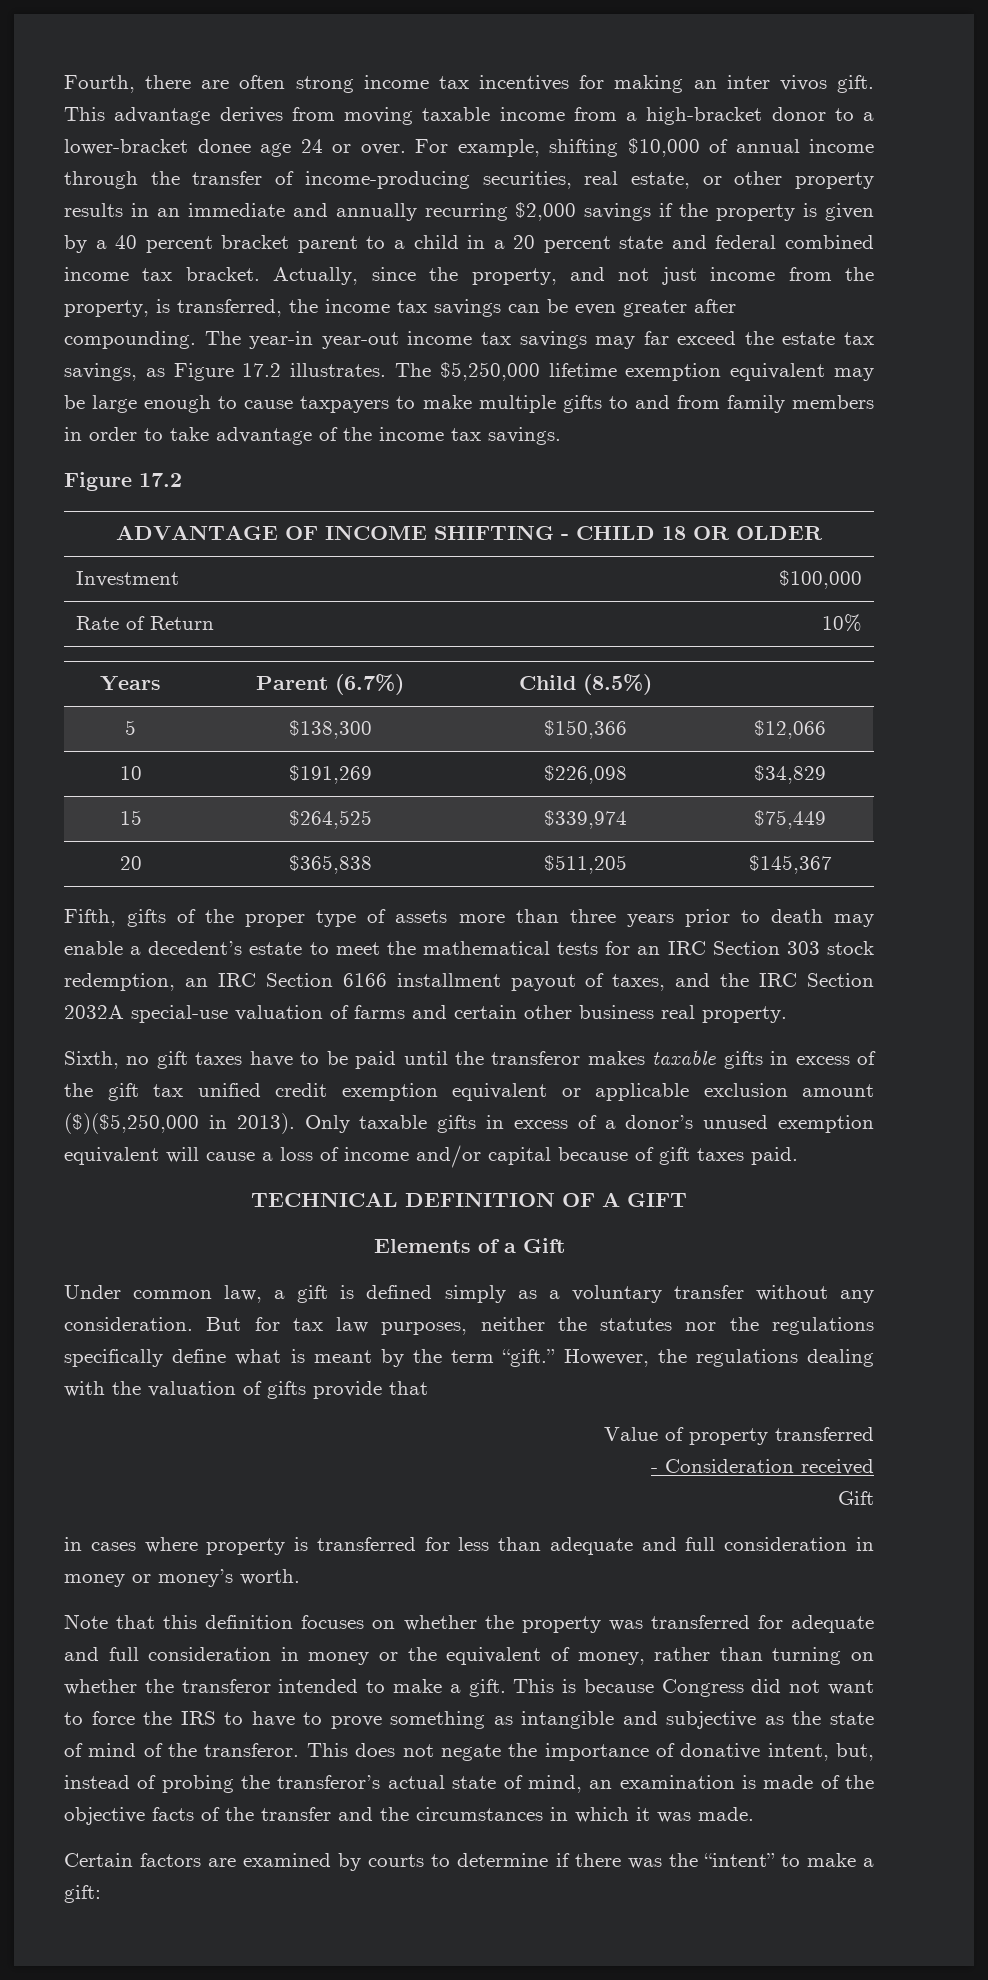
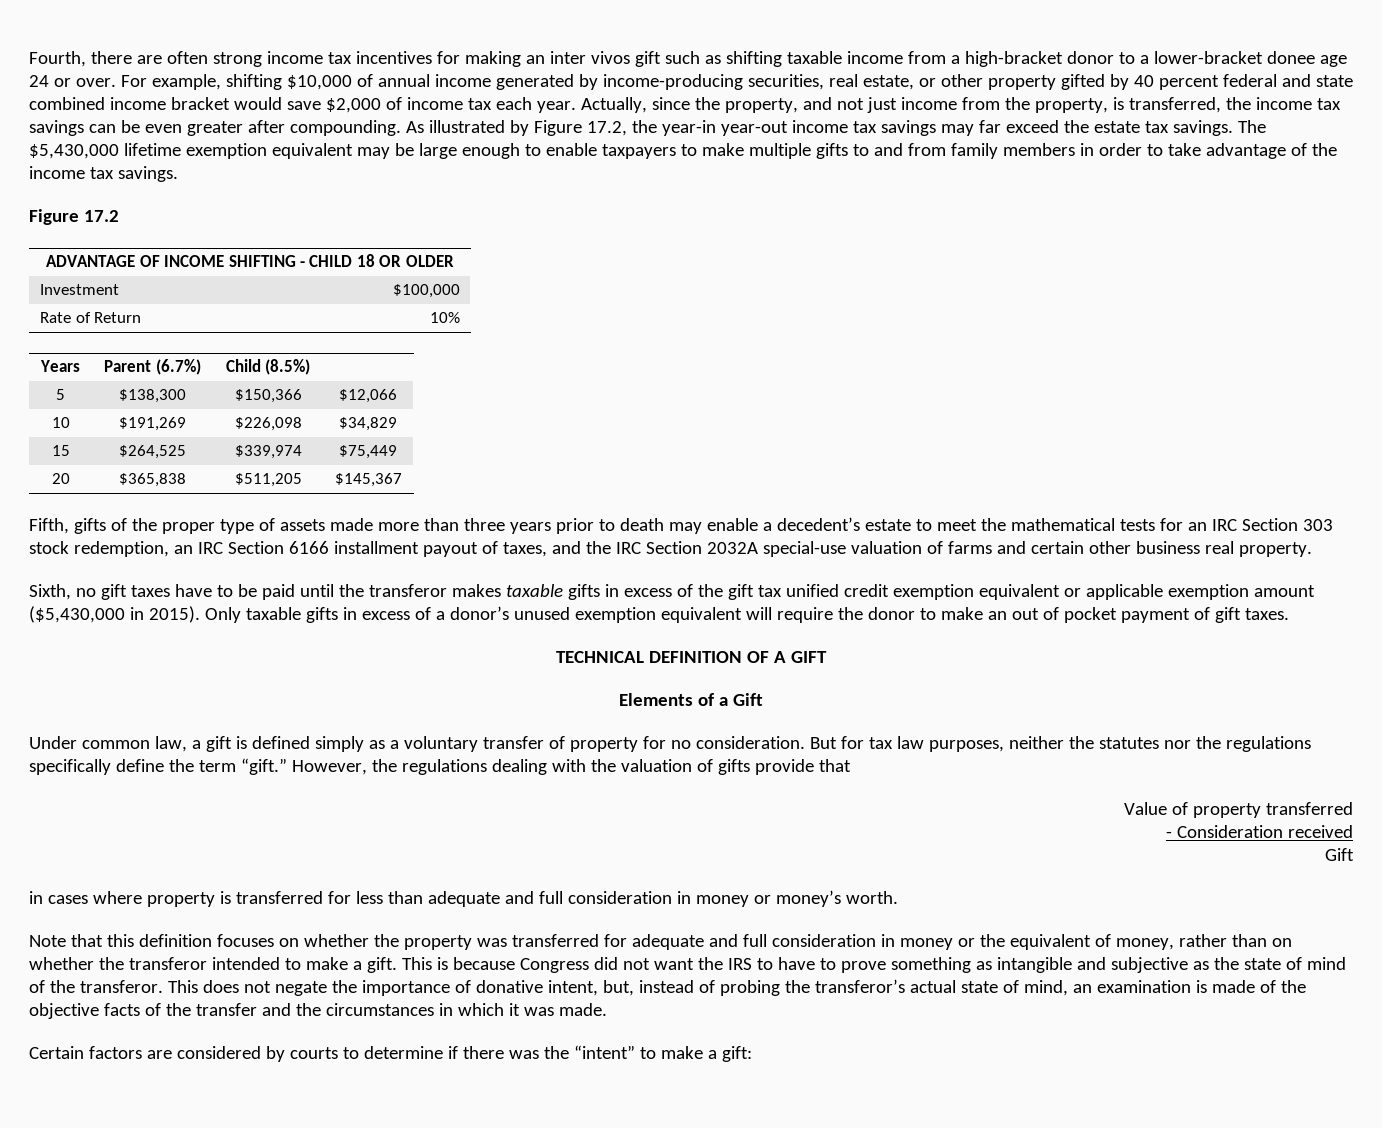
[837,75,875,93] [64,107,413,125] gift. This advantage derives from moving -> [634,51,782,67] gift such as shifting
[64,171,295,189] through the transfer of -> [495,74,598,90] generated by
[64,202,874,221] [64,235,874,253] [64,267,260,281] results in an immediate and annually recurring $2,000 savings if the property is given by a 40 percent bracket parent to a child in a 20 percent state and federal combined income tax bracket. -> [1060,74,1353,90] [29,97,576,113] gifted by 40 percent federal and state combined income bracket would save $2,000 of income tax each year.
[204,331,241,345] The -> [405,120,657,136] As illustrated by Figure 17.2, the
[64,362,540,381] savings, as Figure 17.2 illustrates. The $5,250,000 -> [1172,120,1266,136] [29,144,119,159] savings. The $5,430,000
[244,400,294,409] cause -> [545,143,597,156] enable
(448, 916) none -> [329,518,373,531] made
[703,1083,874,1097] [64,1113,295,1134] exclusion amount ($)($5,250,000 in 2013). -> [1167,584,1315,600] [29,606,200,623] exemption amount ($5,430,000 in 2015).
[206,1145,798,1168] cause a loss of income and/or capital because of gift taxes paid. -> [776,607,1289,623] require the donor to make an out of pocket payment of gift taxes.
[755,1285,875,1303] without any -> [548,736,691,752] of property for no
[235,1349,404,1367] what is meant by -> (164, 765) none
[772,1647,842,1665] turning -> (1267, 940) none
[64,1711,135,1725] to force -> (694, 964) none
[243,1853,332,1867] examined -> [176,1046,261,1059] considered

